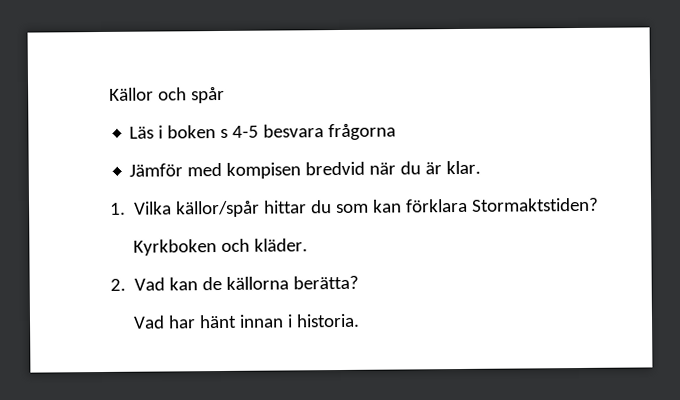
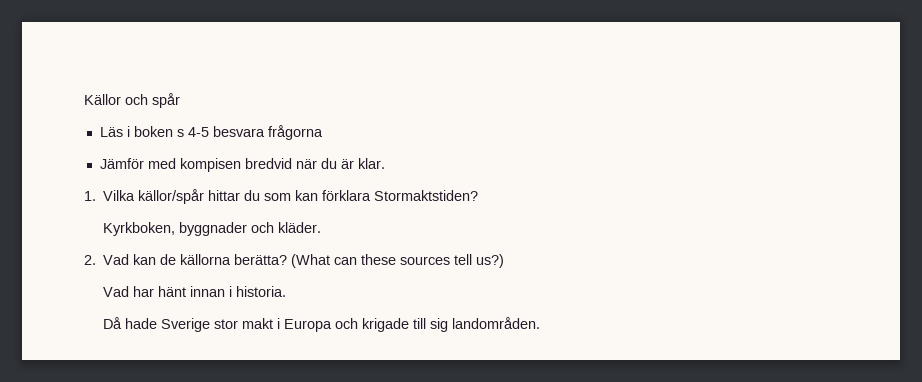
[132,239,217,256] Kyrkboken -> [103,222,248,236] Kyrkboken, byggnader
(360, 282) none -> [291,254,505,268] (What can these sources tell us?)
(360, 320) none -> [103,317,541,332] // Då hade Sverige stor makt i Europa och krigade till sig landområden.

